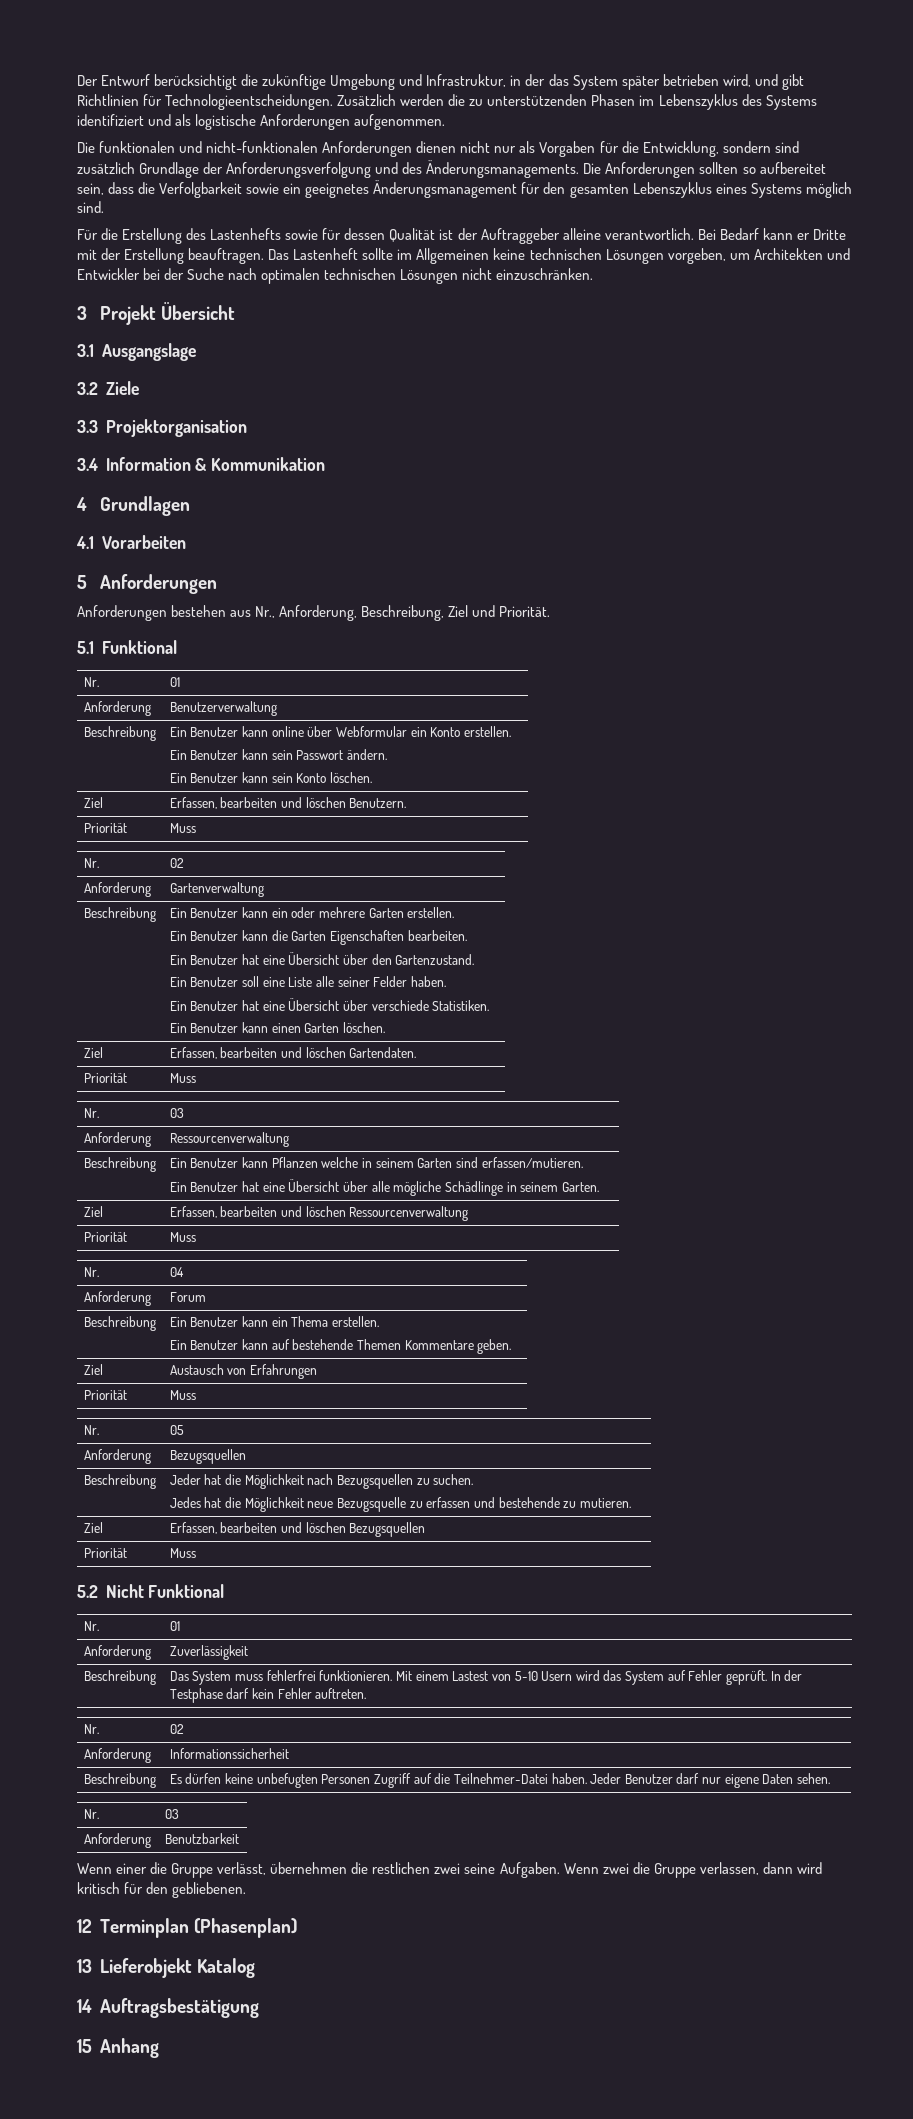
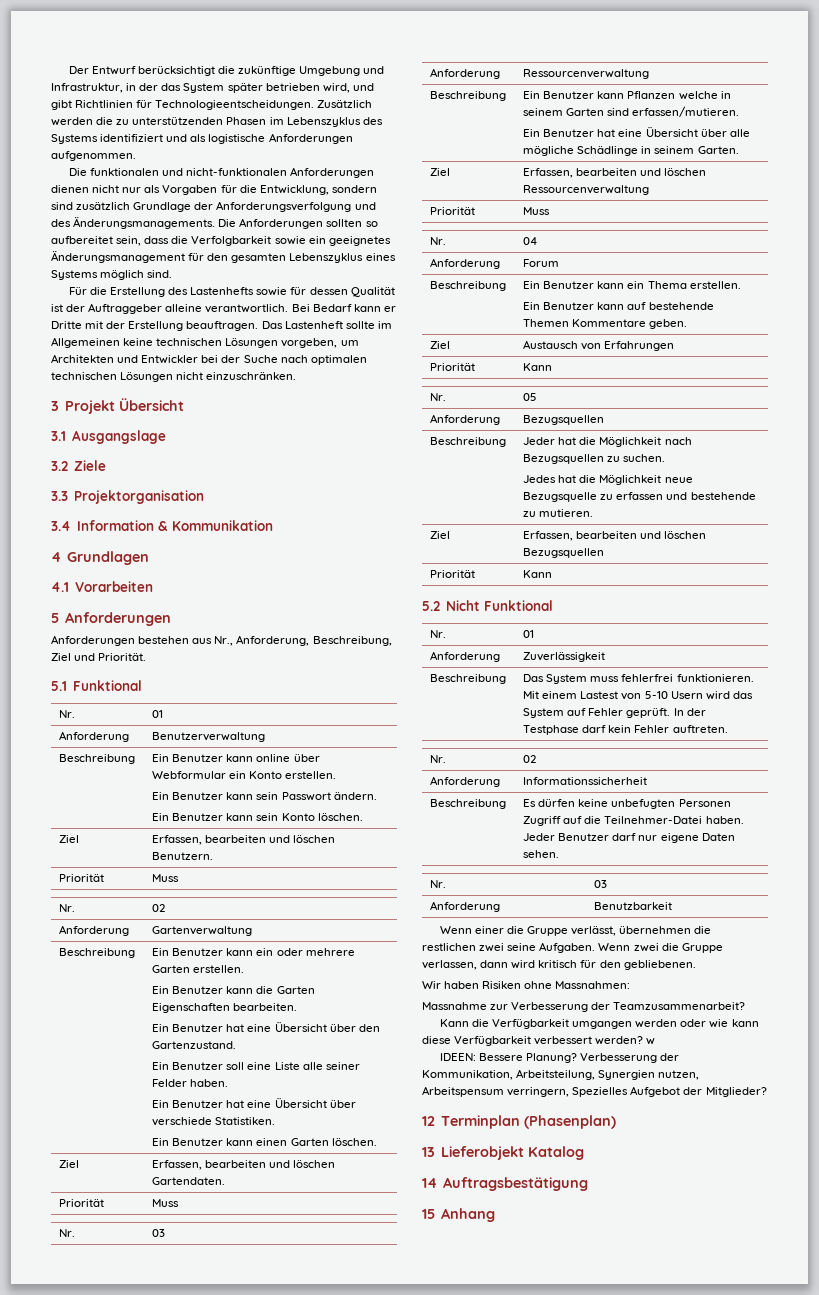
[169,1390,196,1400] Muss -> [523,363,553,371] Kann
[169,1548,196,1558] Muss -> [523,570,553,578] Kann
(247, 1890) none -> [422,981,631,989] [422,1002,746,1012] [439,1019,759,1029] [422,1036,656,1046] [439,1053,680,1063] [422,1069,700,1080] [422,1086,767,1097] // Wir haben Risiken ohne Massnahmen: // Massnahme zur Verbesserung der Teamzusammenarbeit? // Kann die Verfügbarkeit umgangen werden oder wie kann diese Verfügbarkeit verbessert werden? w // IDEEN: Bessere Planung? Verbesserung der Kommunikation, Arbeitsteilung, Synergien nutzen, Arbeitspensum verringern, Spezielles Aufgebot der Mitglieder?

